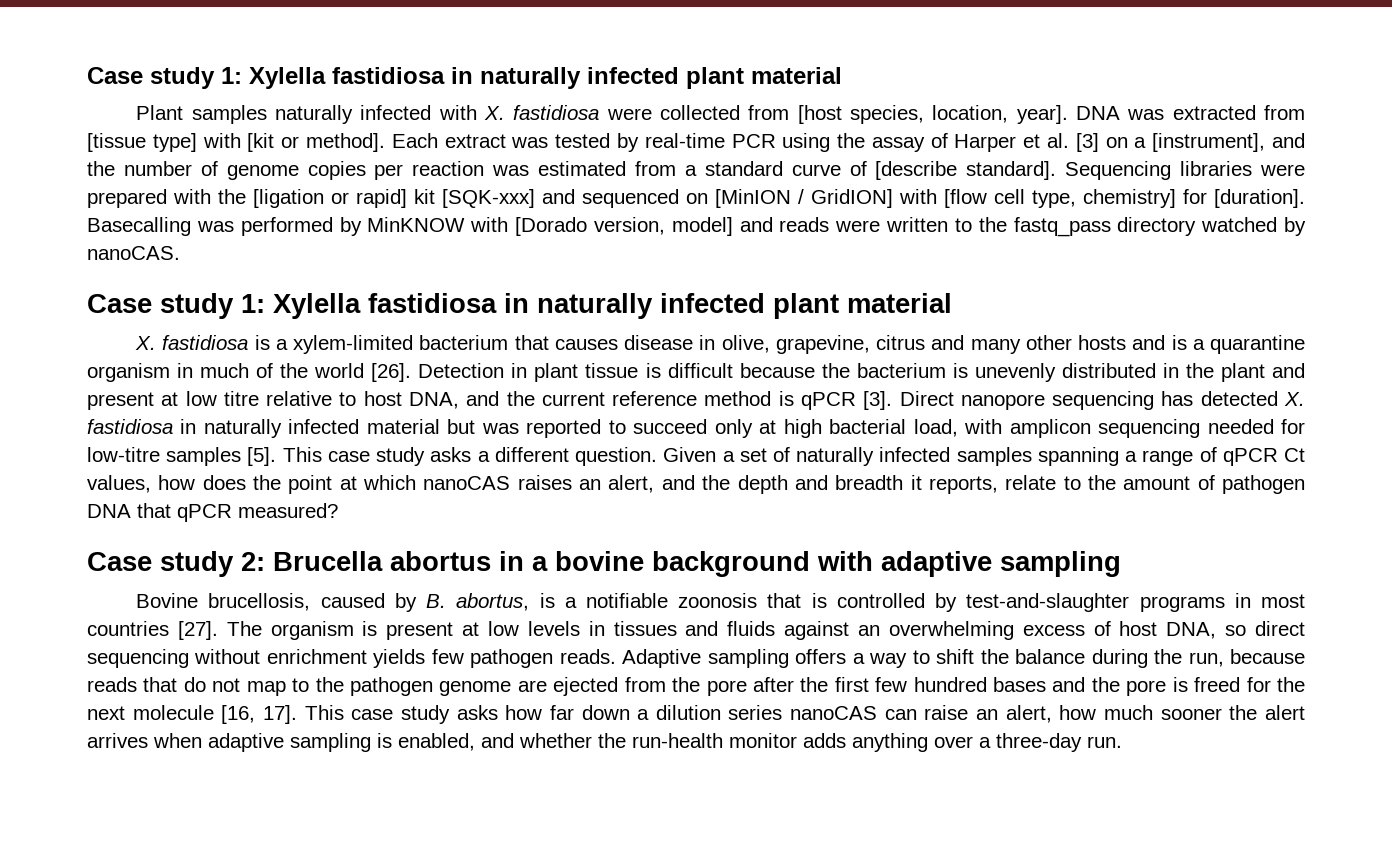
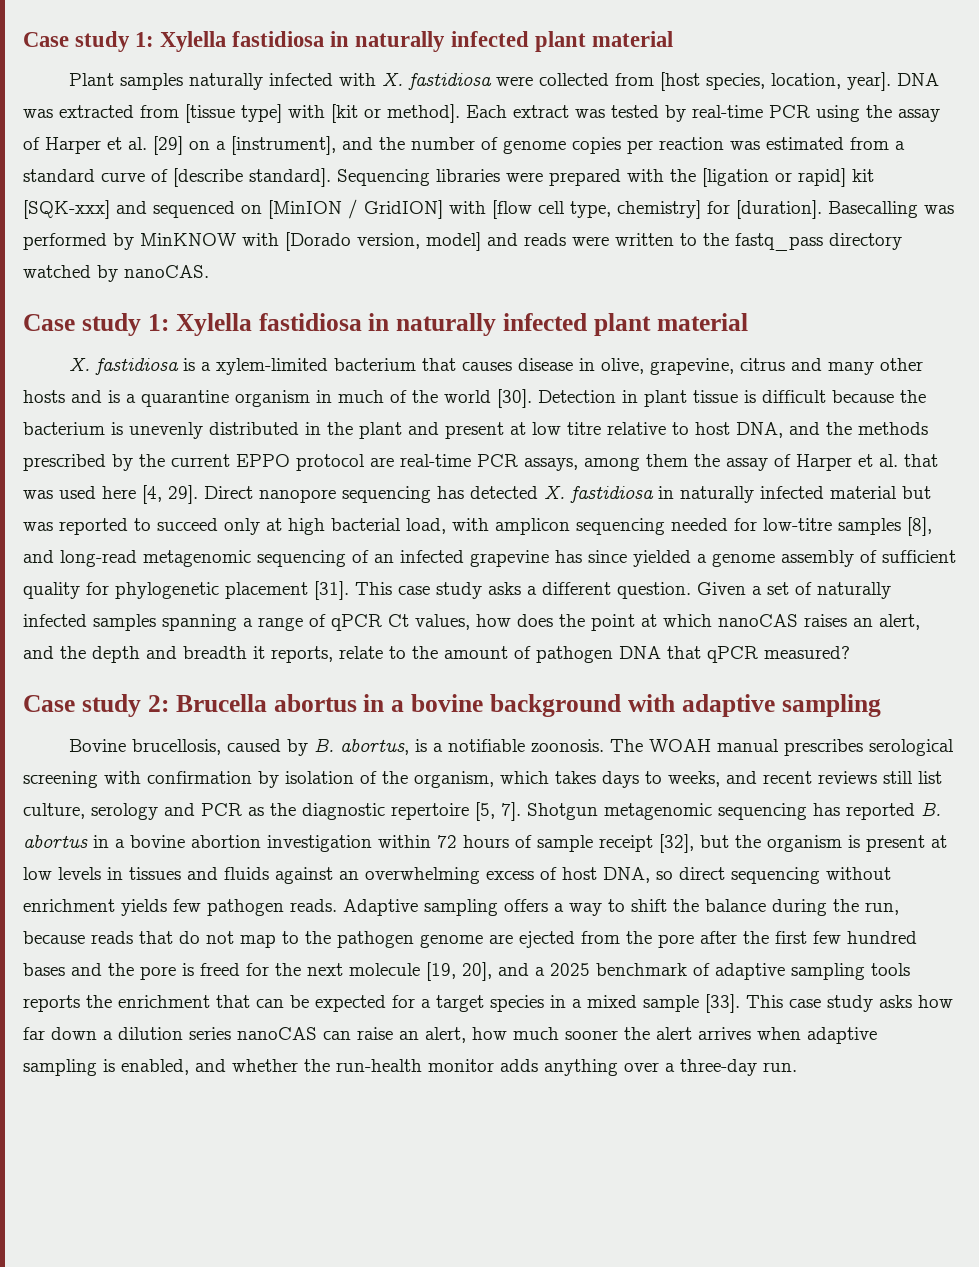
[1075,133,1099,152] [3] -> [153,136,183,155] [29]
[371,363,412,382] [26]. -> [497,389,532,408] [30].
[541,391,893,410] current reference method is qPCR [3]. -> [858,422,928,435] [23,454,938,471] [23,485,198,504] methods prescribed by the current EPPO protocol are real-time PCR assays, among them the assay of Harper et al. that was used here [4, 29].
[247,447,277,466] [5]. -> [907,517,932,536] [23,550,956,567] [23,581,349,600] [8], and long-read metagenomic sequencing of an infected grapevine has since yielded a genome assembly of sufficient quality for phylogenetic placement [31].
[678,593,1306,612] [87,621,262,640] zoonosis that is controlled by test-and-slaughter programs in most countries [27]. The -> [531,739,955,756] [23,771,942,788] [23,802,941,821] [23,834,761,853] zoonosis. The WOAH manual prescribes serological screening with confirmation by isolation of the organism, which takes days to weeks, and recent reviews still list culture, serology and PCR as the diagnostic repertoire [5, 7]. Shotgun metagenomic sequencing has reported B. abortus in a bovine abortion investigation within 72 hours of sample receipt [32], but the
[221,705,297,724] [16, 17]. -> [426,962,910,981] [23,994,740,1013] [19, 20], and a 2025 benchmark of adaptive sampling tools reports the enrichment that can be expected for a target species in a mixed sample [33].

